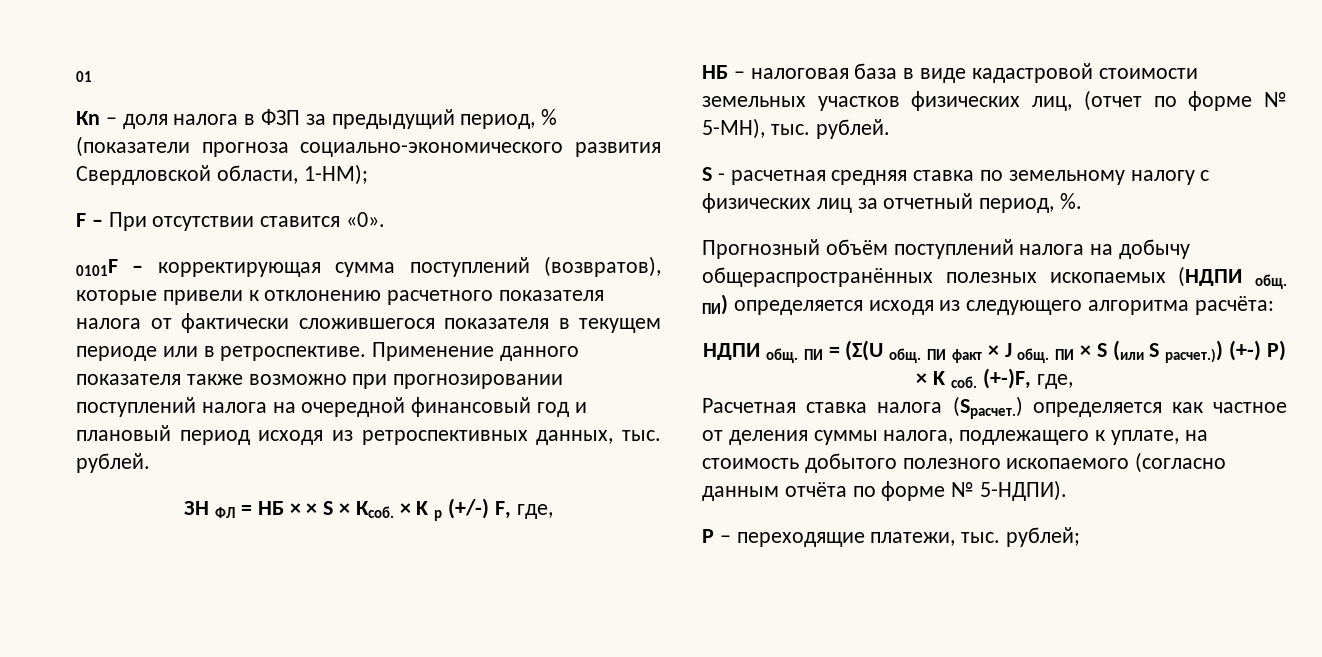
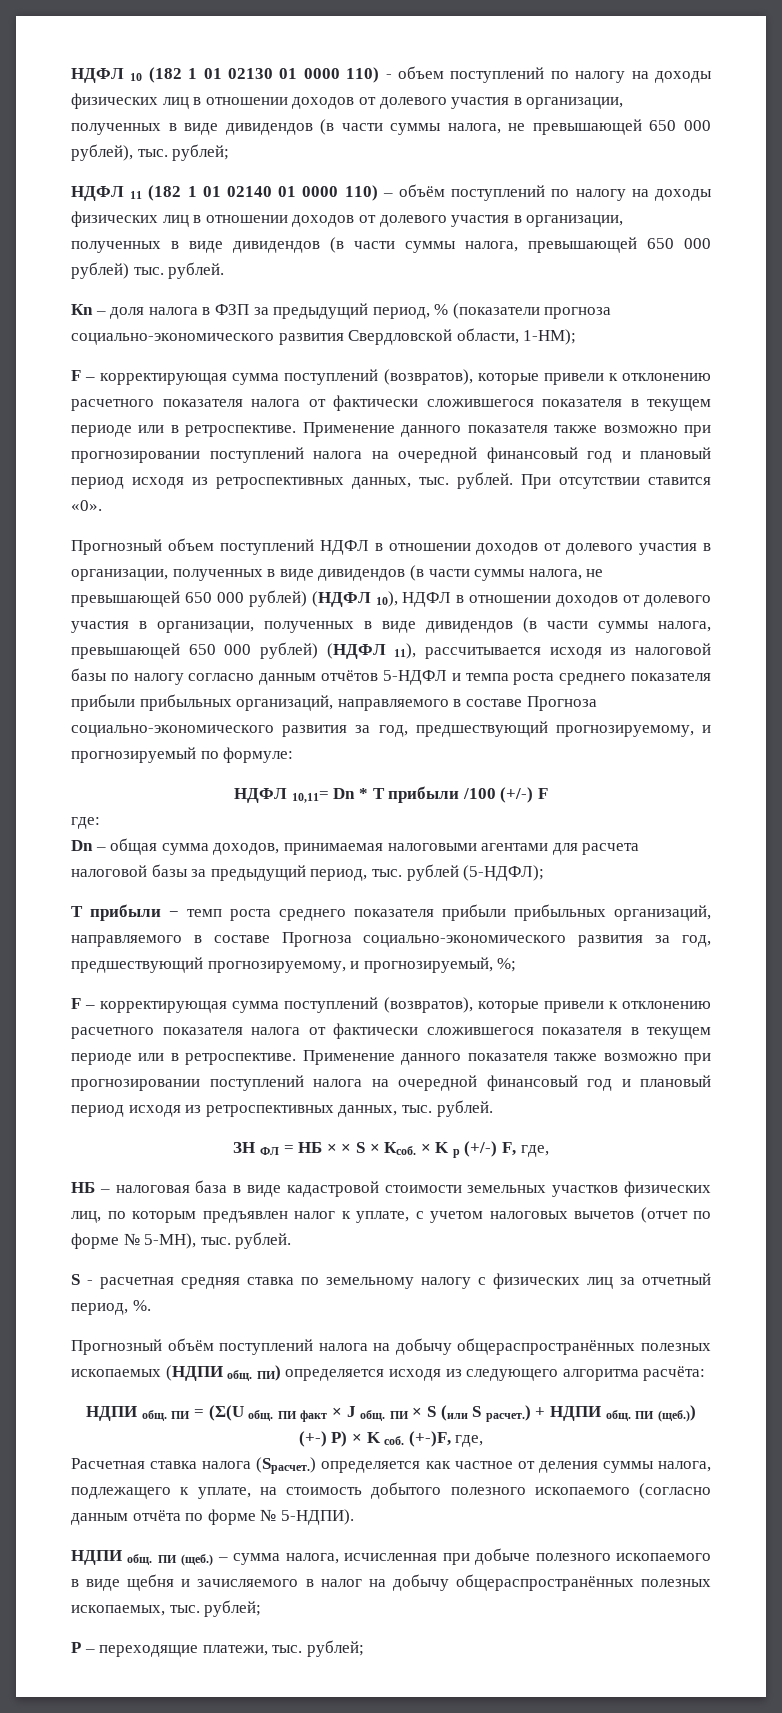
[76,71,92,82] 01 -> [71,66,712,83] [71,93,624,109] [71,119,711,135] [71,144,230,161] [71,184,712,201] [71,211,624,227] [71,237,711,253] [71,262,225,279] НДФЛ 10 (182 1 01 02130 01 0000 110) - объем поступлений по налогу на доходы физических лиц в отношении доходов от долевого участия в организации, полученных в виде дивидендов (в части суммы налога, не превышающей 650 000 рублей), тыс. рублей; // НДФЛ 11 (182 1 01 02140 01 0000 110) – объём поступлений по налогу на доходы физических лиц в отношении доходов от долевого участия в организации, полученных в виде дивидендов (в части суммы налога, превышающей 650 000 рублей) тыс. рублей.
[108,212,386,231] [76,259,118,276] При отсутствии ставится «0». // 0101F -> [100,369,711,385] [71,395,711,411] [71,422,711,437] [71,447,711,463] [71,472,711,489] [71,500,102,511] [71,538,711,555] [71,565,604,581] [71,590,711,607] [71,617,711,633] [71,642,711,659] [71,668,711,685] [71,694,597,711] [71,721,712,737] [71,747,294,763] [234,786,548,803] [71,817,100,829] [71,838,640,855] [71,864,545,881] [71,904,711,921] [71,932,711,947] [71,957,517,973] [71,998,81,1009] корректирующая сумма поступлений (возвратов), которые привели к отклонению расчетного показателя налога от фактически сложившегося показателя в текущем периоде или в ретроспективе. Применение данного показателя также возможно при прогнозировании поступлений налога на очередной финансовый год и плановый период исходя из ретроспективных данных, тыс. рублей. При отсутствии ставится «0». // Прогнозный объем поступлений НДФЛ в отношении доходов от долевого участия в организации, полученных в виде дивидендов (в части суммы налога, не превышающей 650 000 рублей) (НДФЛ 10), НДФЛ в отношении доходов от долевого участия в организации, полученных в виде дивидендов (в части суммы налога, превышающей 650 000 рублей) (НДФЛ 11), рассчитывается исходя из налоговой базы по налогу согласно данным отчётов 5-НДФЛ и темпа роста среднего показателя прибыли прибыльных организаций, направляемого в составе Прогноза социально-экономического развития за год, предшествующий прогнозируемому, и прогнозируемый по формуле: // НДФЛ 10,11= Dn * Т прибыли /100 (+/-) F // где: // Dn – общая сумма доходов, принимаемая налоговыми агентами для расчета налоговой базы за предыдущий период, тыс. рублей (5-НДФЛ); // Т прибыли − темп роста среднего показателя прибыли прибыльных организаций, направляемого в составе Прогноза социально-экономического развития за год, предшествующий прогнозируемому, и прогнозируемый, %; // F
(1073, 103) none -> [107,1211,634,1223] по которым предъявлен налог к уплате, с учетом налоговых вычетов
[1165,340,1224,363] расчет.)) -> [485,1405,696,1422] расчет.) + НДПИ общ. ПИ (щеб.))
(1068, 490) none -> [71,1548,711,1566] [71,1574,712,1591] [71,1600,262,1617] // НДПИ общ. ПИ (щеб.) – сумма налога, исчисленная при добыче полезного ископаемого в виде щебня и зачисляемого в налог на добычу общераспространённых полезных ископаемых, тыс. рублей;

